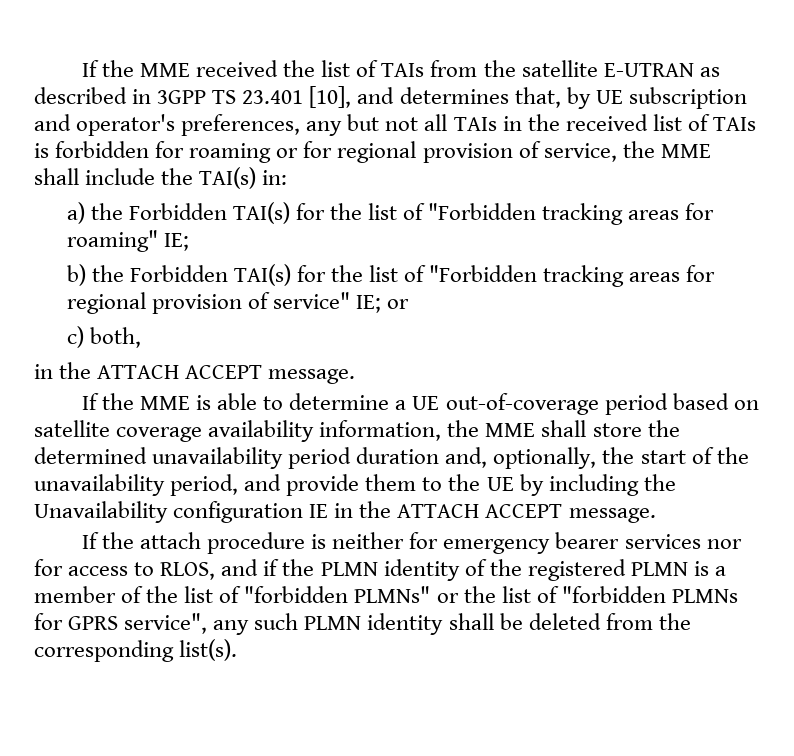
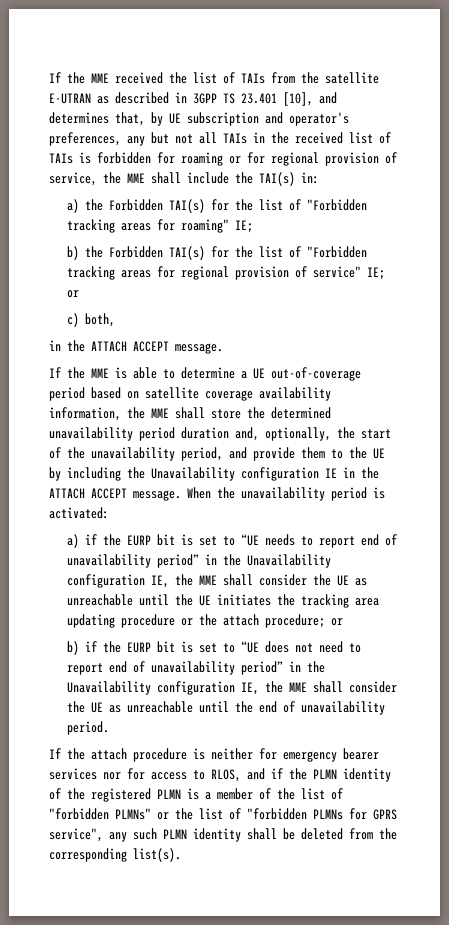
(656, 515) none -> [187,487,385,501] [49,507,109,519] [66,534,397,548] [66,554,331,568] [66,574,367,588] [66,594,379,608] [66,614,343,628] [66,641,361,655] [66,661,325,675] [66,681,397,695] [66,701,385,715] [66,721,109,735] When the unavailability period is activated: // a) if the EURP bit is set to “UE needs to report end of unavailability period” in the Unavailability configuration IE, the MME shall consider the UE as unreachable until the UE initiates the tracking area updating procedure or the attach procedure; or // b) if the EURP bit is set to “UE does not need to report end of unavailability period” in the Unavailability configuration IE, the MME shall consider the UE as unreachable until the end of unavailability period.

